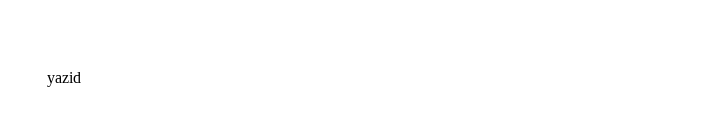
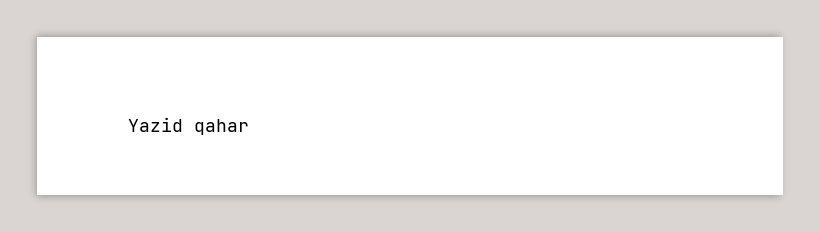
[47,72,81,87] yazid -> [128,117,249,135] Yazid qahar

